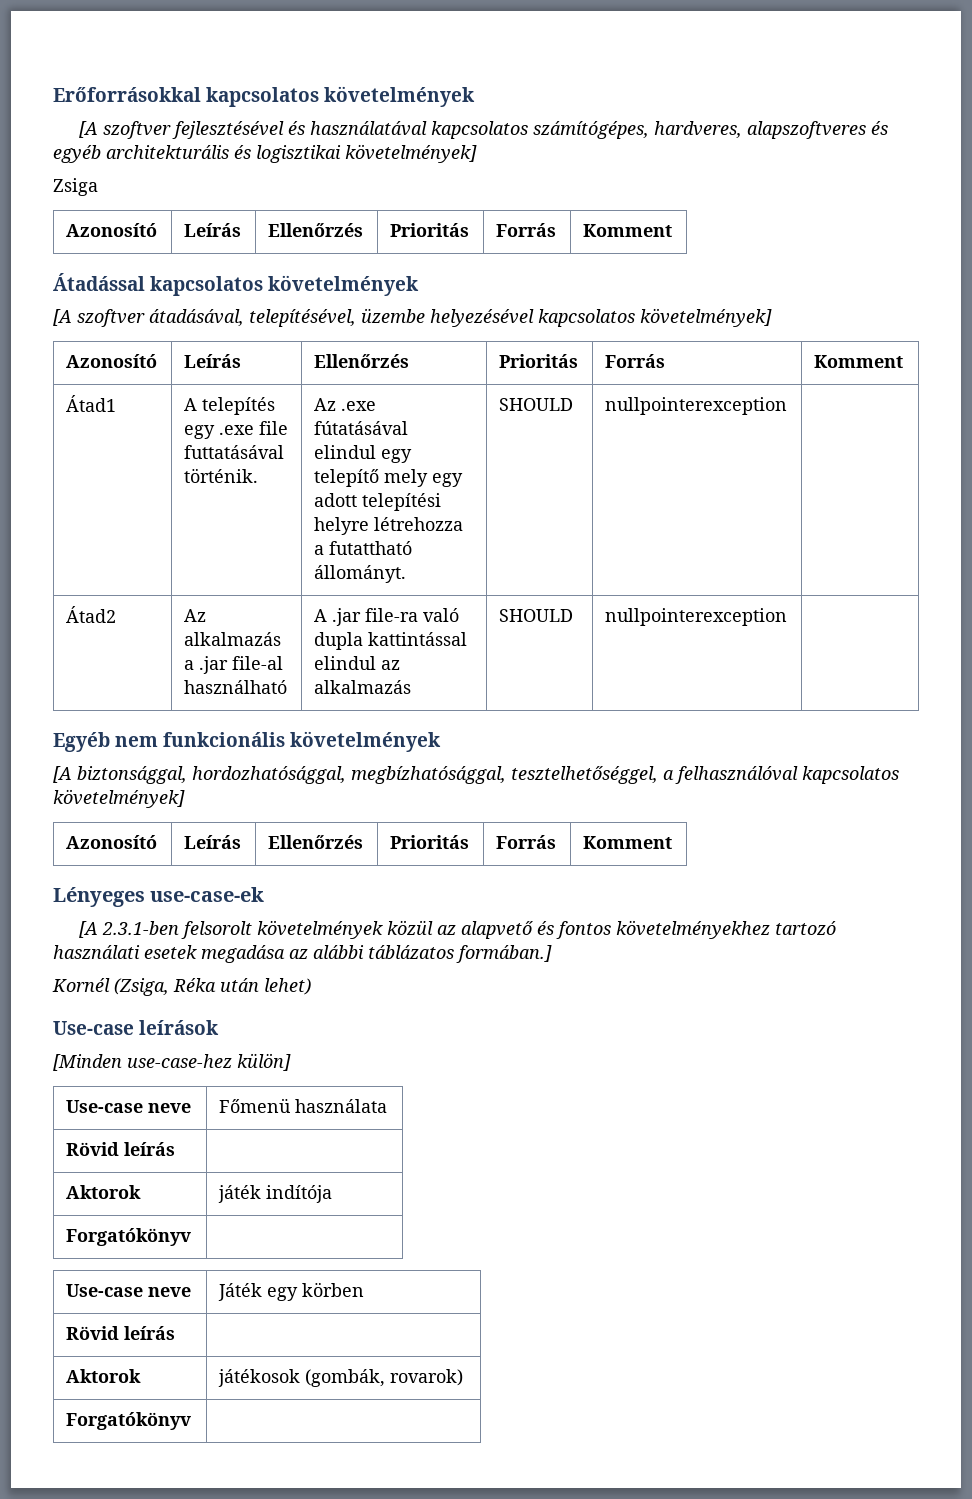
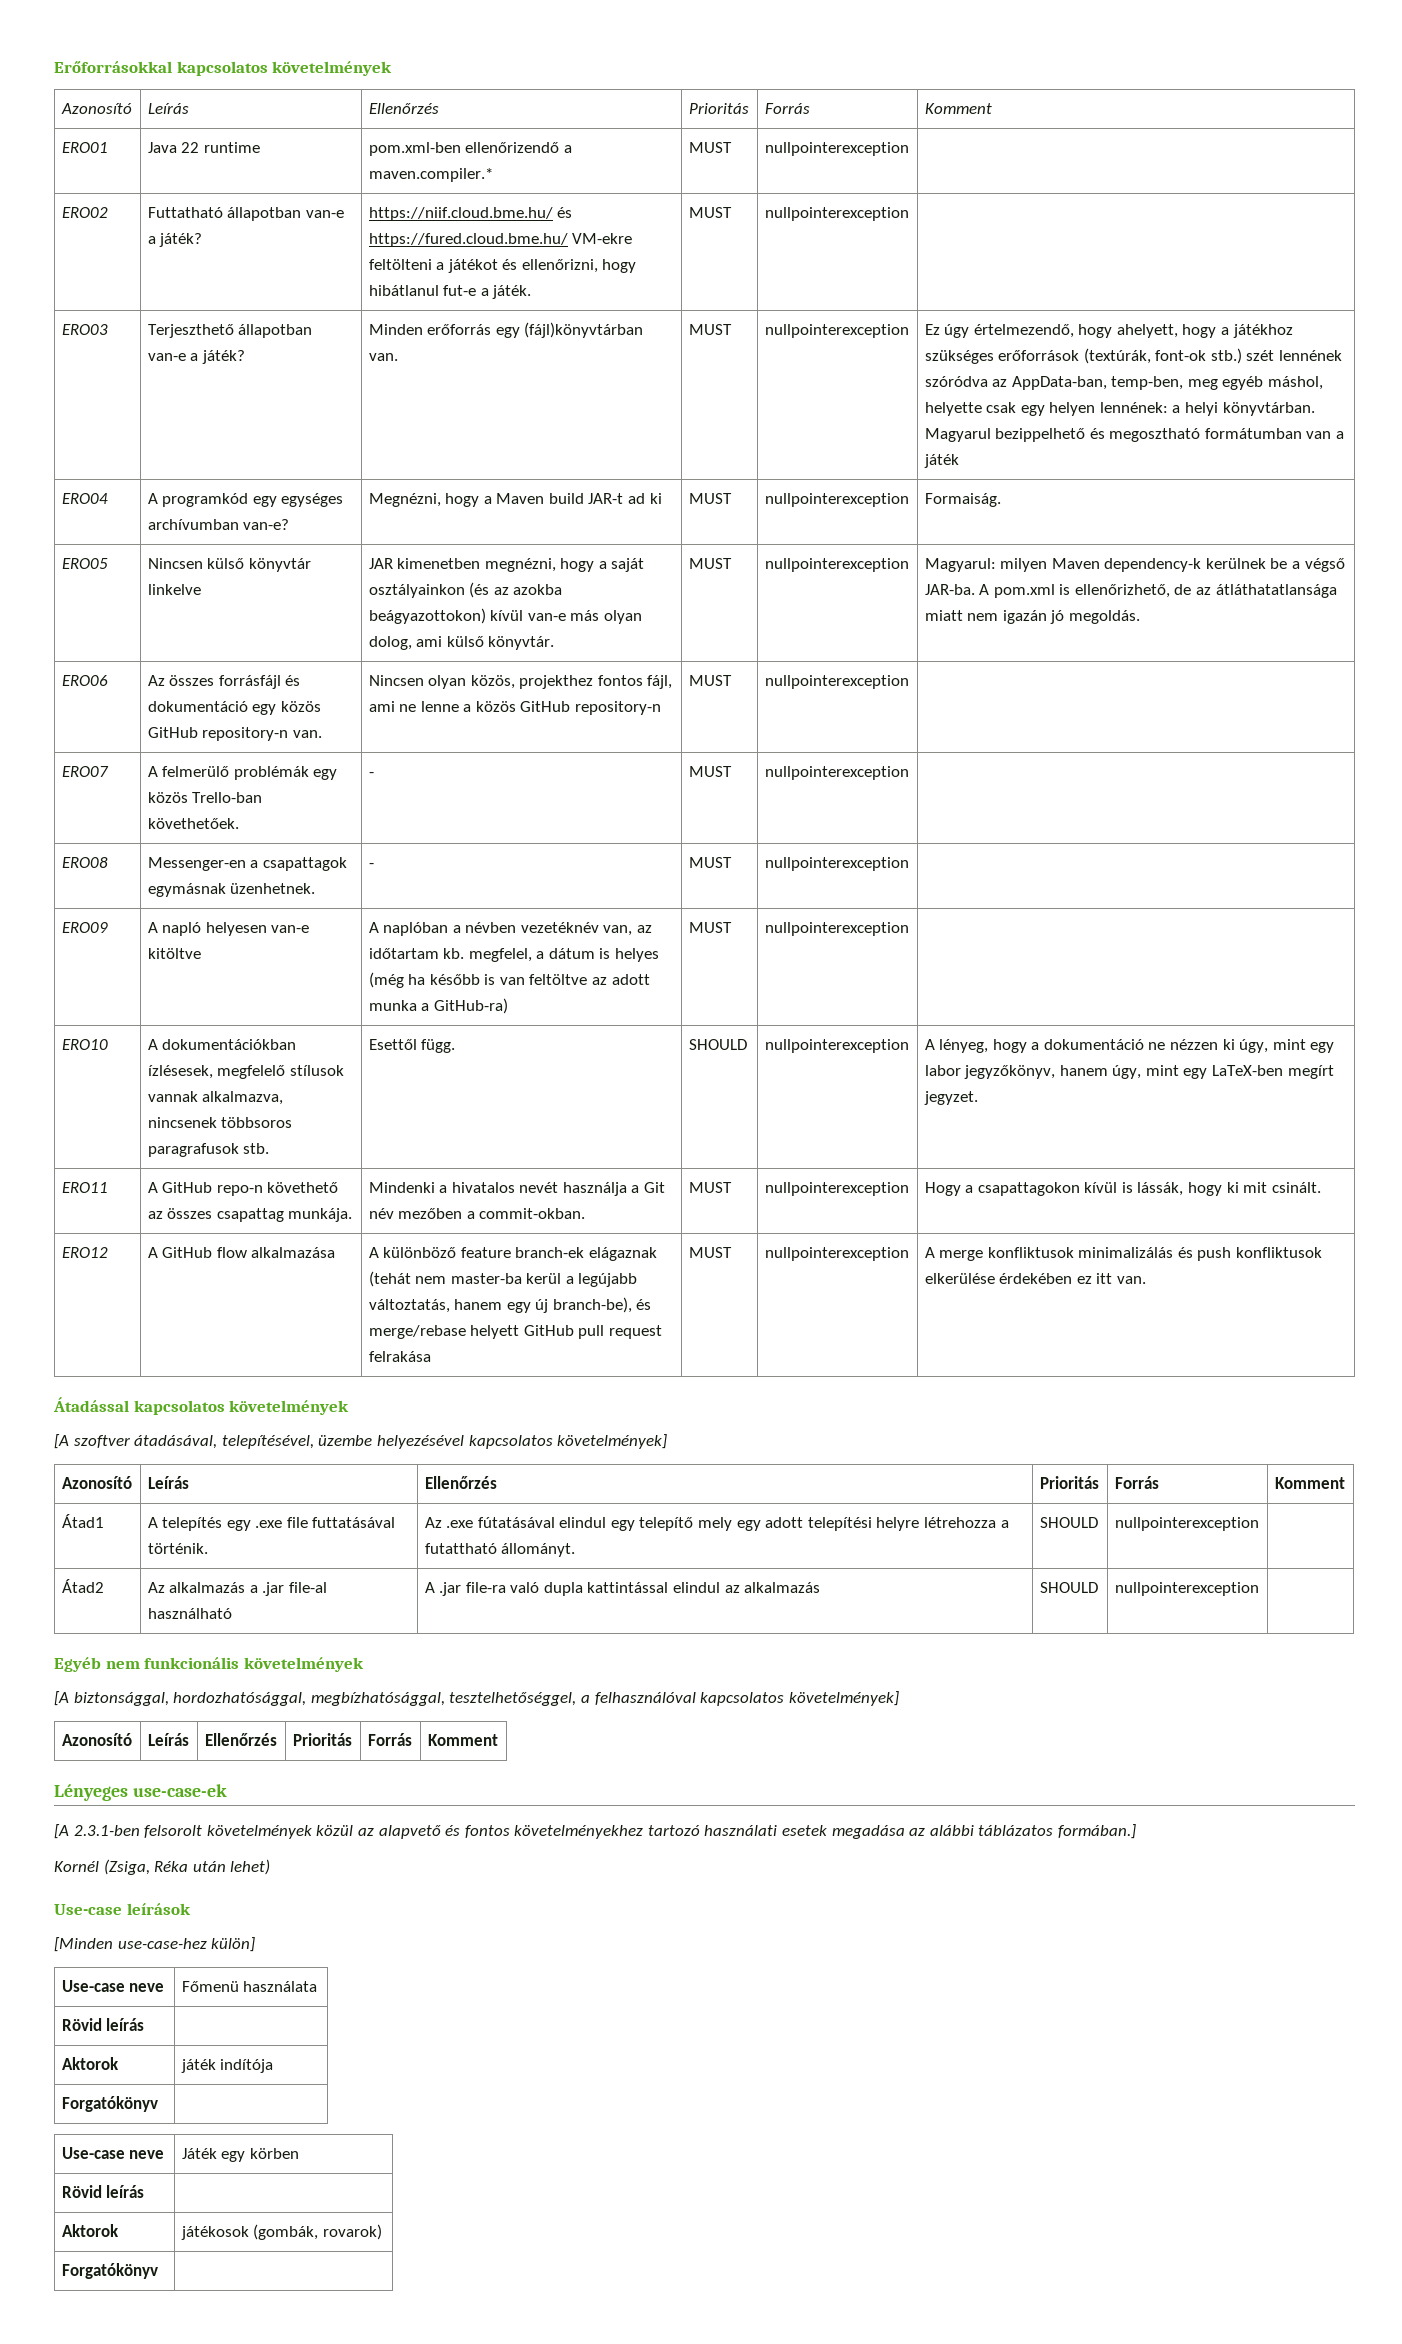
[79,121,889,139] [53,144,477,163] [53,178,98,196] [66,223,158,237] [184,223,242,237] [268,223,364,237] [390,223,470,237] [496,223,557,237] [583,224,673,237] // [A szoftver fejlesztésével és használatával kapcsolatos számítógépes, hardveres, alapszoftveres és egyéb architekturális és logisztikai követelmények] // Zsiga // Azonosító | Leírás | Ellenőrzés | Prioritás | Forrás | Komment -> [60,103,132,114] [147,103,189,114] [368,103,439,114] [688,103,749,114] [764,103,810,114] [924,103,992,114] [61,142,108,153] [147,142,260,153] [368,142,572,156] [368,168,493,182] [688,142,732,153] [764,142,909,156] [61,207,108,218] [147,207,344,221] [147,233,203,247] [368,207,573,221] [368,233,633,247] [368,259,637,273] [368,285,532,299] [688,207,732,218] [764,207,909,221] [61,324,108,335] [147,324,313,338] [147,350,245,364] [368,322,644,338] [368,353,398,361] [688,324,732,335] [764,324,909,338] [924,324,1293,338] [924,348,1343,364] [924,376,1324,390] [924,402,1315,416] [924,428,1345,442] [923,454,959,468] [61,493,108,504] [147,493,344,507] [147,519,290,530] [368,493,662,507] [688,493,732,504] [764,493,909,507] [924,493,1001,507] [61,558,108,569] [147,558,311,572] [147,584,201,595] [368,558,645,572] [368,582,563,598] [368,608,642,624] [368,636,555,650] [688,558,732,569] [764,558,909,572] [924,558,1345,572] [924,584,1337,598] [924,610,1140,624] [61,675,108,686] [147,675,301,689] [147,701,321,715] [147,727,322,741] [368,675,673,689] [368,701,662,715] [688,675,732,686] [764,675,909,689] [61,766,109,777] [147,766,338,780] [147,792,263,803] [147,818,239,829] [368,772,374,777] [688,766,732,777] [764,766,909,780] [61,857,108,868] [147,857,347,871] [147,883,316,897] [368,863,374,868] [688,857,732,868] [764,857,909,871] [61,922,108,933] [147,922,310,936] [147,948,201,959] [368,922,653,936] [368,948,660,962] [368,972,650,988] [368,998,508,1014] [688,922,732,933] [764,922,909,936] [61,1039,108,1050] [147,1039,297,1050] [147,1065,344,1079] [147,1091,284,1105] [147,1117,293,1128] [147,1143,270,1157] [368,1039,456,1053] [688,1039,747,1050] [764,1039,909,1053] [924,1039,1335,1053] [924,1065,1334,1079] [923,1091,978,1105] [61,1182,108,1193] [147,1182,339,1196] [147,1208,353,1222] [368,1182,666,1196] [368,1208,586,1219] [688,1182,732,1193] [764,1182,909,1196] [924,1182,1321,1196] [61,1247,108,1258] [147,1247,336,1258] [368,1247,657,1261] [368,1271,638,1287] [368,1297,652,1313] [368,1325,662,1339] [368,1351,431,1362] [688,1247,732,1258] [764,1247,909,1261] [924,1247,1323,1261] [924,1273,1146,1284] // Azonosító | Leírás | Ellenőrzés | Prioritás | Forrás | Komment // ERO01 | Java 22 runtime | pom.xml-ben ellenőrizendő a maven.compiler.* | MUST | nullpointerexception | // ERO02 | Futtatható állapotban van-e a játék? | https://niif.cloud.bme.hu/ és https://fured.cloud.bme.hu/ VM-ekre feltölteni a játékot és ellenőrizni, hogy hibátlanul fut-e a játék. | MUST | nullpointerexception | // ERO03 | Terjeszthető állapotban van-e a játék? | Minden erőforrás egy (fájl)könyvtárban van. | MUST | nullpointerexception | Ez úgy értelmezendő, hogy ahelyett, hogy a játékhoz szükséges erőforrások (textúrák, font-ok stb.) szét lennének szóródva az AppData-ban, temp-ben, meg egyéb máshol, helyette csak egy helyen lennének: a helyi könyvtárban. Magyarul bezippelhető és megosztható formátumban van a játék // ERO04 | A programkód egy egységes archívumban van-e? | Megnézni, hogy a Maven build JAR-t ad ki | MUST | nullpointerexception | Formaiság. // ERO05 | Nincsen külső könyvtár linkelve | JAR kimenetben megnézni, hogy a saját osztályainkon (és az azokba beágyazottokon) kívül van-e más olyan dolog, ami külső könyvtár. | MUST | nullpointerexception | Magyarul: milyen Maven dependency-k kerülnek be a végső JAR-ba. A pom.xml is ellenőrizhető, de az átláthatatlansága miatt nem igazán jó megoldás. // ERO06 | Az összes forrásfájl és dokumentáció egy közös GitHub repository-n van. | Nincsen olyan közös, projekthez fontos fájl, ami ne lenne a közös GitHub repository-n | MUST | nullpointerexception | // ERO07 | A felmerülő problémák egy közös Trello-ban követhetőek. | - | MUST | nullpointerexception | // ERO08 | Messenger-en a csapattagok egymásnak üzenhetnek. | - | MUST | nullpointerexception | // ERO09 | A napló helyesen van-e kitöltve | A naplóban a névben vezetéknév van, az időtartam kb. megfelel, a dátum is helyes (még ha később is van feltöltve az adott munka a GitHub-ra) | MUST | nullpointerexception | // ERO10 | A dokumentációkban ízlésesek, megfelelő stílusok vannak alkalmazva, nincsenek többsoros paragrafusok stb. | Esettől függ. | SHOULD | nullpointerexception | A lényeg, hogy a dokumentáció ne nézzen ki úgy, mint egy labor jegyzőkönyv, hanem úgy, mint egy LaTeX-ben megírt jegyzet. // ERO11 | A GitHub repo-n követhető az összes csapattag munkája. | Mindenki a hivatalos nevét használja a Git név mezőben a commit-okban. | MUST | nullpointerexception | Hogy a csapattagokon kívül is lássák, hogy ki mit csinált. // ERO12 | A GitHub flow alkalmazása | A különböző feature branch-ek elágaznak (tehát nem master-ba kerül a legújabb változtatás, hanem egy új branch-be), és merge/rebase helyett GitHub pull request felrakása | MUST | nullpointerexception | A merge konfliktusok minimalizálás és push konfliktusok elkerülése érdekében ez itt van.

